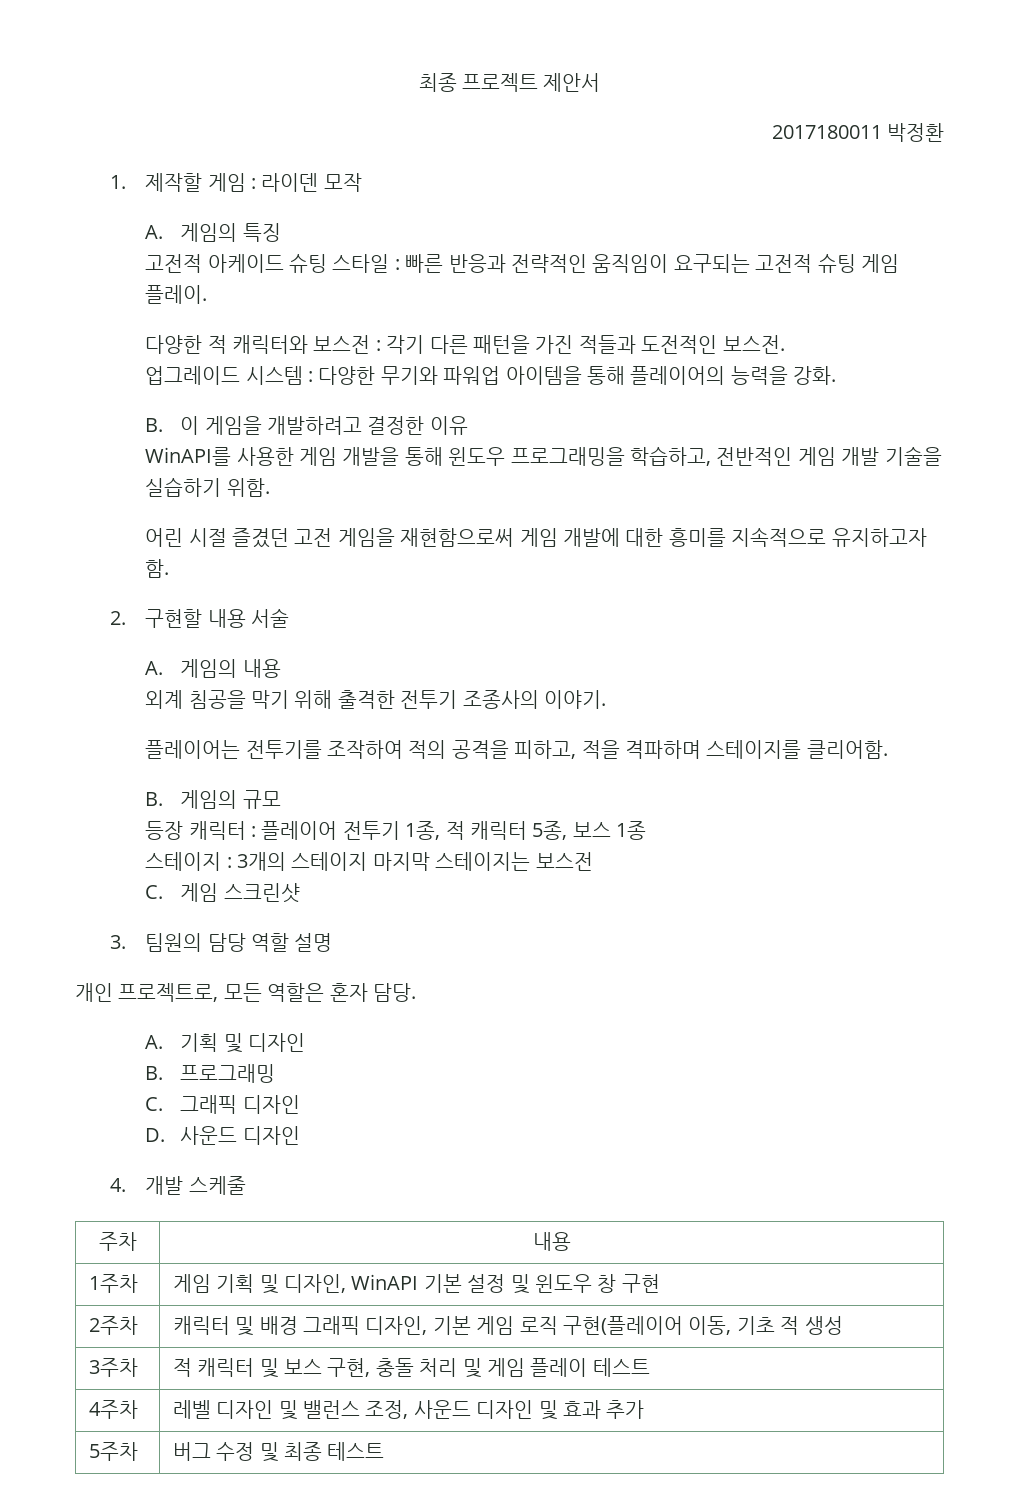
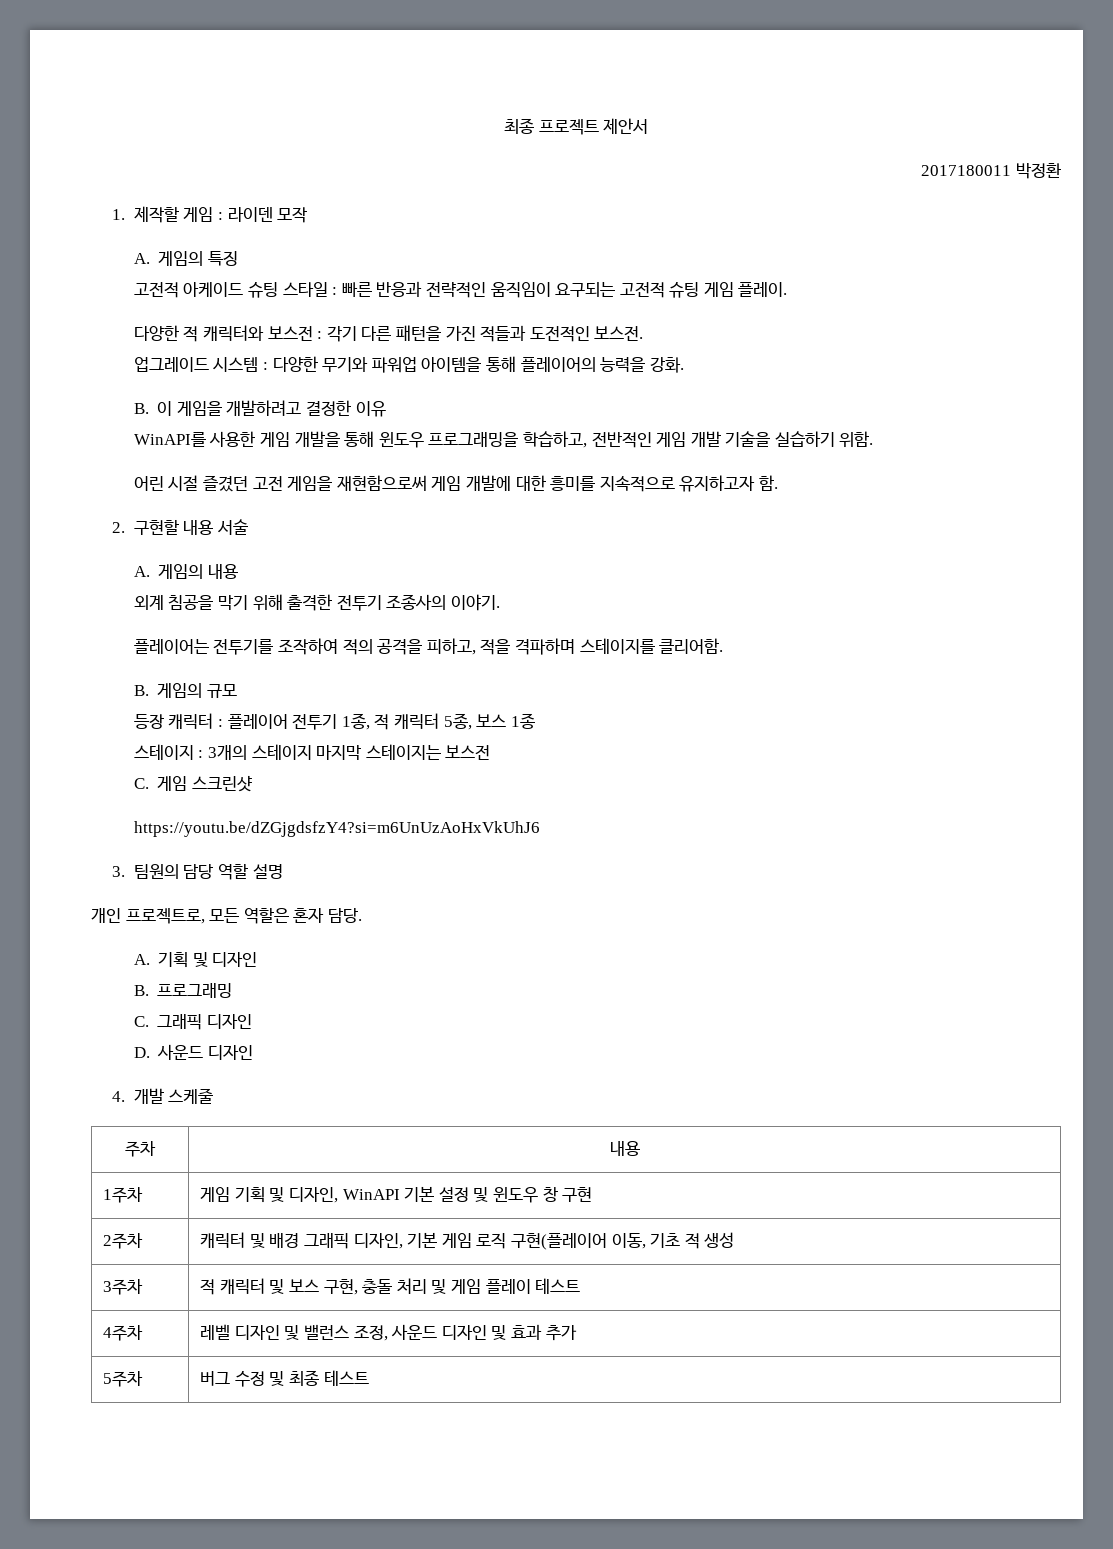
(300, 893) none -> [133,821,540,837] // https://youtu.be/dZGjgdsfzY4?si=m6UnUzAoHxVkUhJ6

